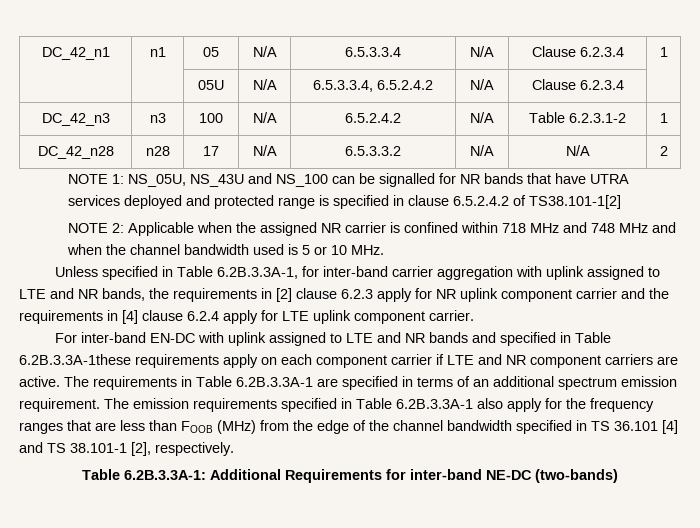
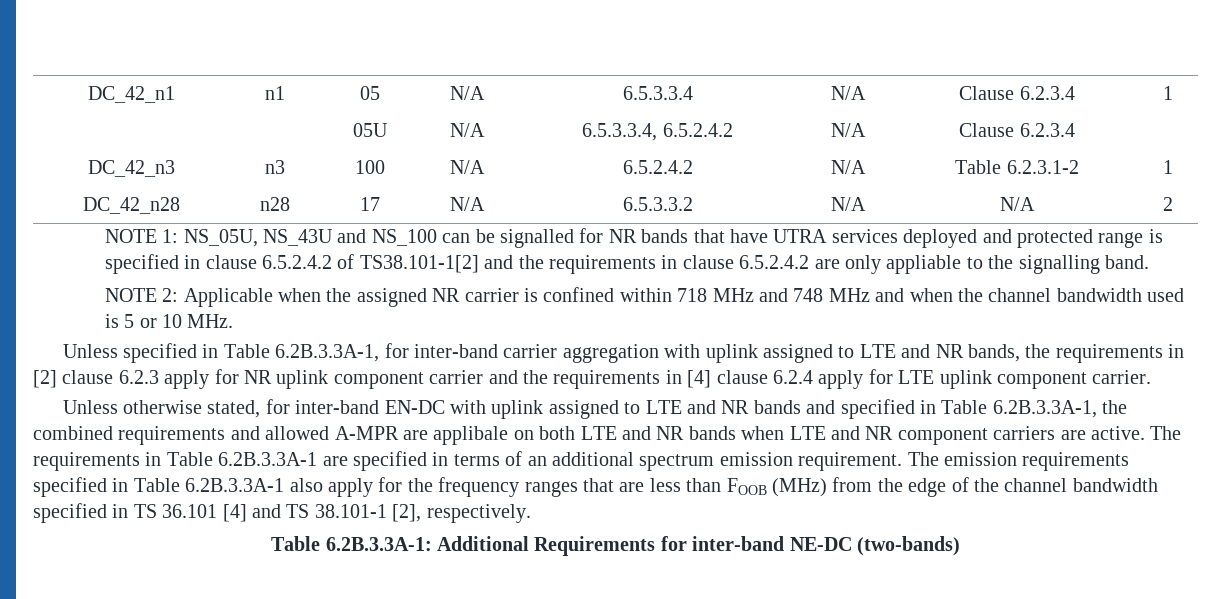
(621, 202) none -> [484,255,1149,274] and the requirements in clause 6.5.2.4.2 are only appliable to the signalling band.
[55,333,78,343] For -> [62,399,290,418] Unless otherwise stated, for
[19,354,444,368] 6.2B.3.3A-1these requirements apply on each component carrier if -> [992,400,1128,418] [33,426,785,445] 6.2B.3.3A-1, the combined requirements and allowed A-MPR are applibale on both LTE and NR bands when

